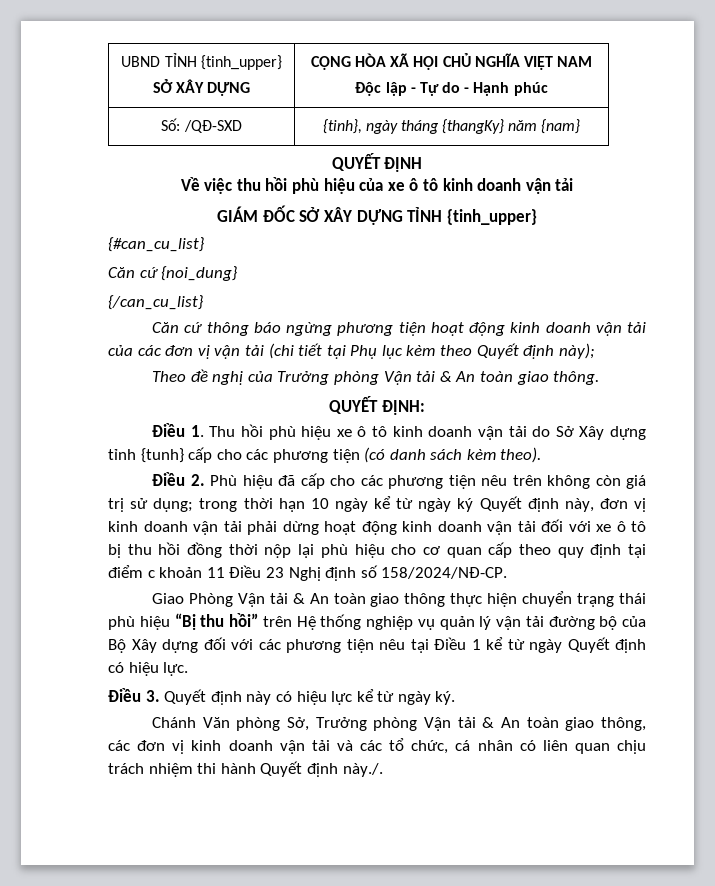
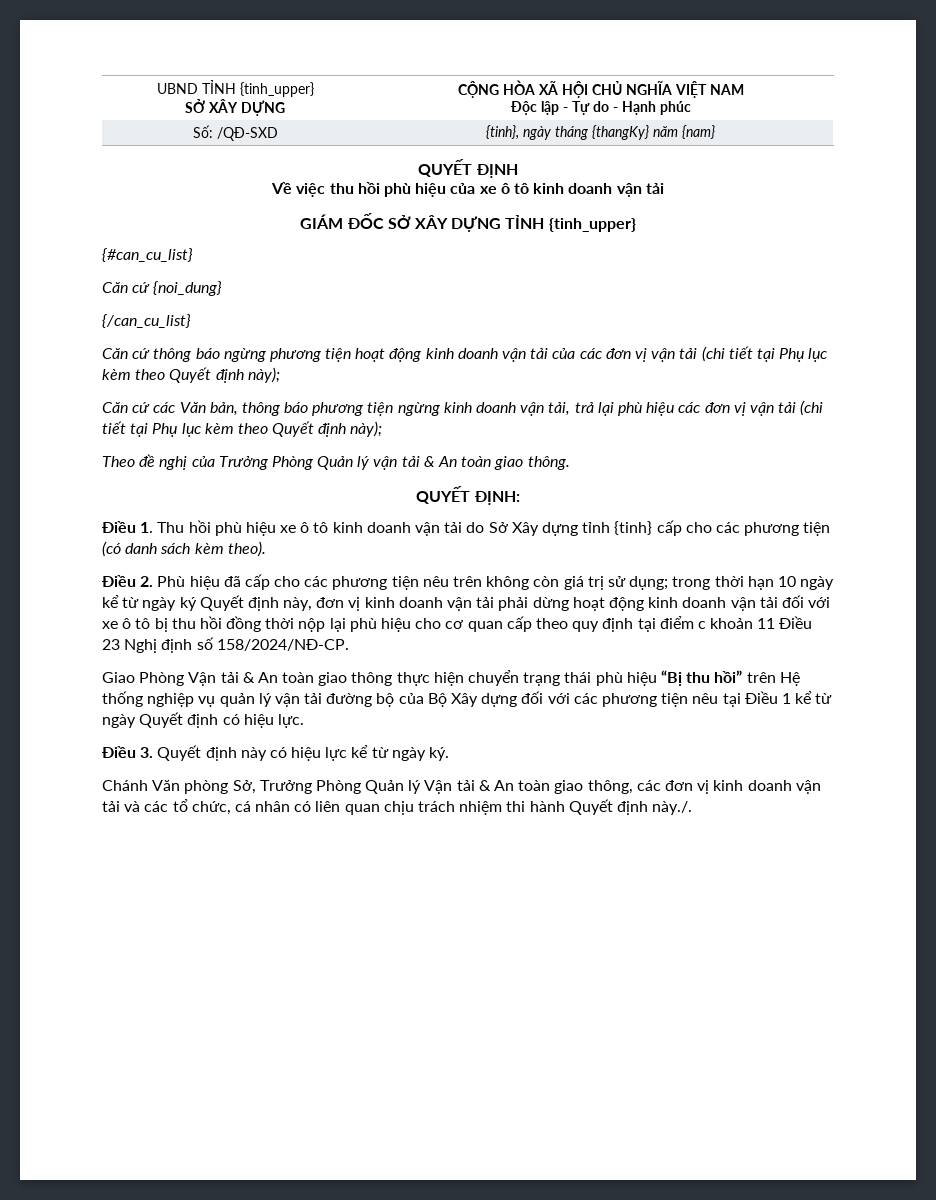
(595, 351) none -> [102,400,824,416] [102,421,383,437] // Căn cứ các Văn bản, thông báo phương tiện ngừng kinh doanh vận tải, trả lại phù hiệu các đơn vị vận tải (chi tiết tại Phụ lục kèm theo Quyết định này);
[333,371,412,385] phòng Vận -> [271,456,398,470] Phòng Quản lý vận
[140,448,184,463] {tunh} -> [614,521,653,535] {tinh}
[373,717,418,731] phòng -> [315,780,422,794] Phòng Quản lý

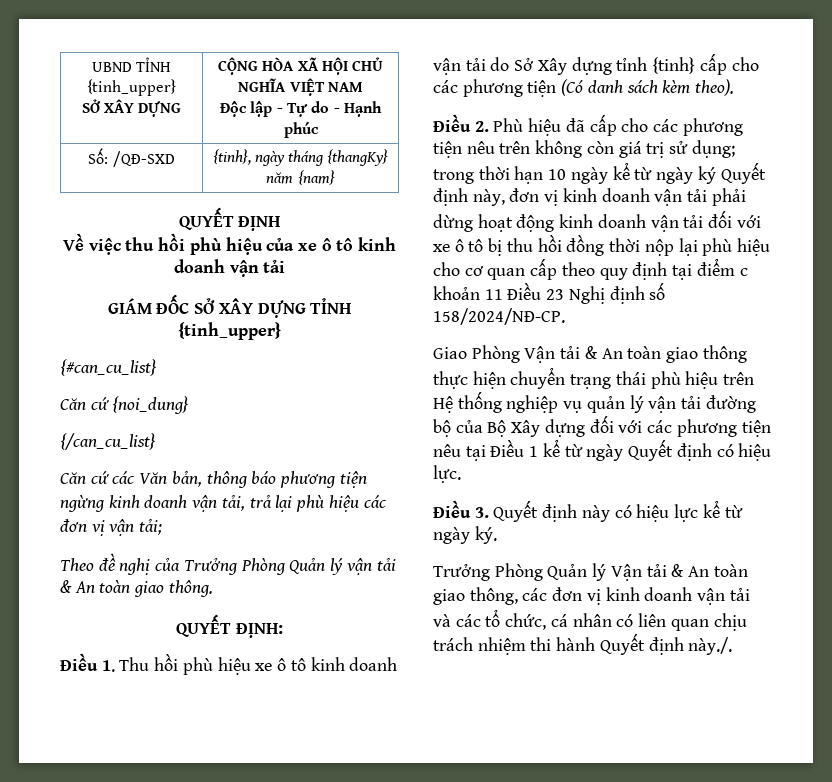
[102,346,828,362] [102,367,280,383] // Căn cứ thông báo ngừng phương tiện hoạt động kinh doanh vận tải của các đơn vị vận tải (chi tiết tại Phụ lục kèm theo Quyết định này); -> (156, 441) none
[778,400,824,416] [102,421,383,437] tải (chi tiết tại Phụ lục kèm theo Quyết định này); -> [139,519,163,535] tải;
[102,541,121,557] (có -> [561,79,584,96] (Có
[660,670,743,686] “Bị thu hồi” -> (719, 380) none
[102,780,256,794] Chánh Văn phòng Sở, -> (497, 535) none

